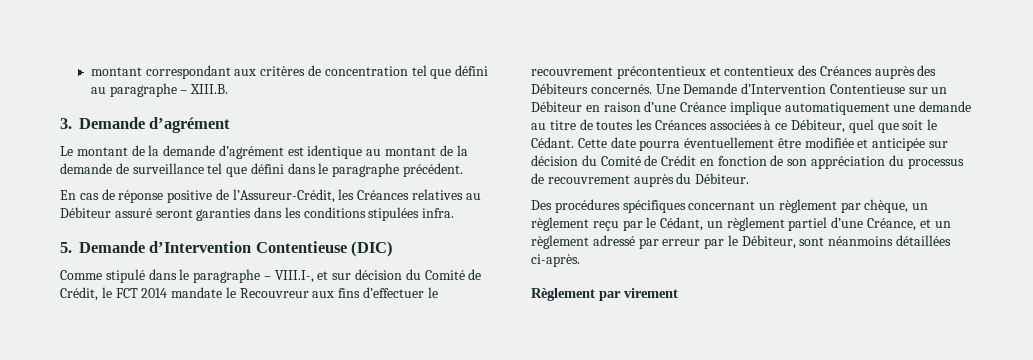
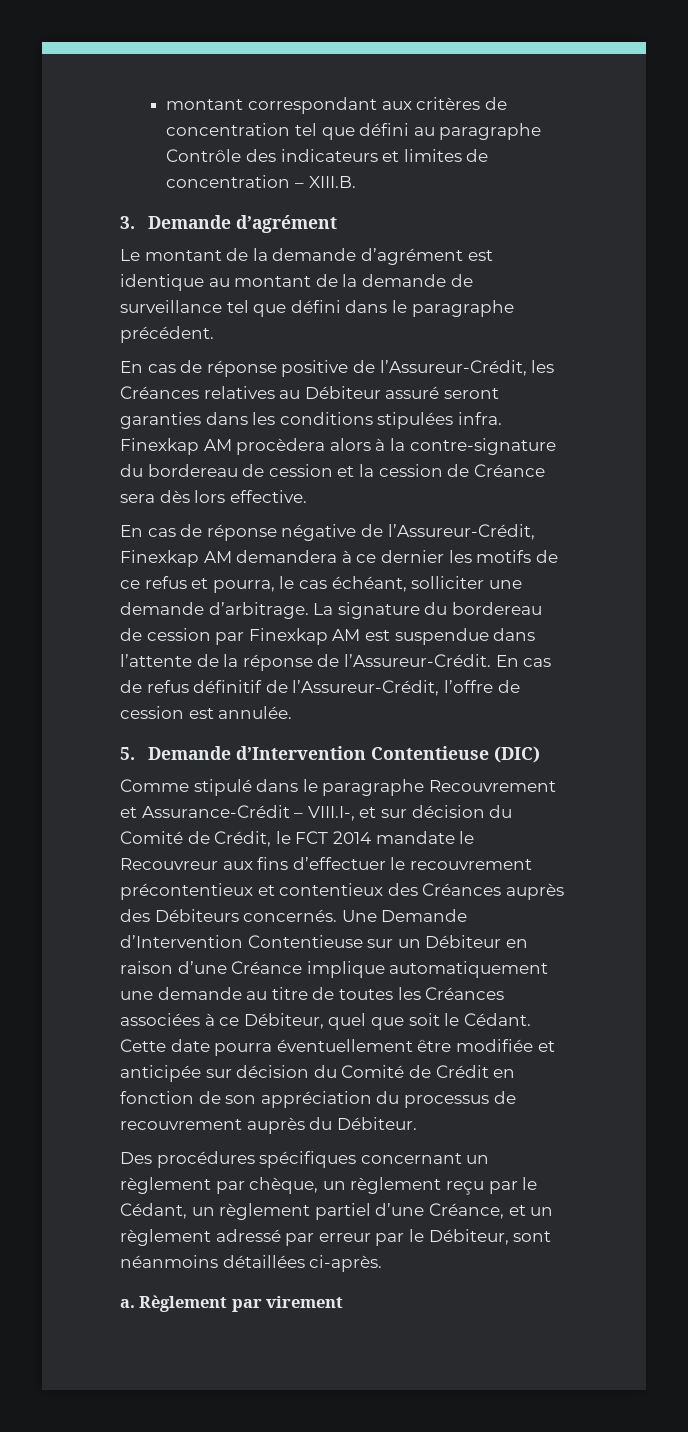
(177, 90) none -> [166,149,489,162] [166,175,291,188] Contrôle des indicateurs et limites de concentration
(455, 213) none -> [120,438,556,455] [120,464,545,477] [120,490,307,503] [120,524,535,541] [120,550,558,567] [120,576,522,593] [120,602,542,619] [120,628,536,645] [120,654,552,671] [120,680,520,696] [120,706,293,719] Finexkap AM procèdera alors à la contre-signature du bordereau de cession et la cession de Créance sera dès lors effective. // En cas de réponse négative de l’Assureur-Crédit, Finexkap AM demandera à ce dernier les motifs de ce refus et pourra, le cas échéant, solliciter une demande d’arbitrage. La signature du bordereau de cession par Finexkap AM est suspendue dans l’attente de la réponse de l’Assureur-Crédit. En cas de refus définitif de l’Assureur-Crédit, l’offre de cession est annulée.
(261, 276) none -> [428,780,556,792] [120,805,290,818] Recouvrement et Assurance-Crédit
(580, 260) none -> [120,1299,135,1308] a.

